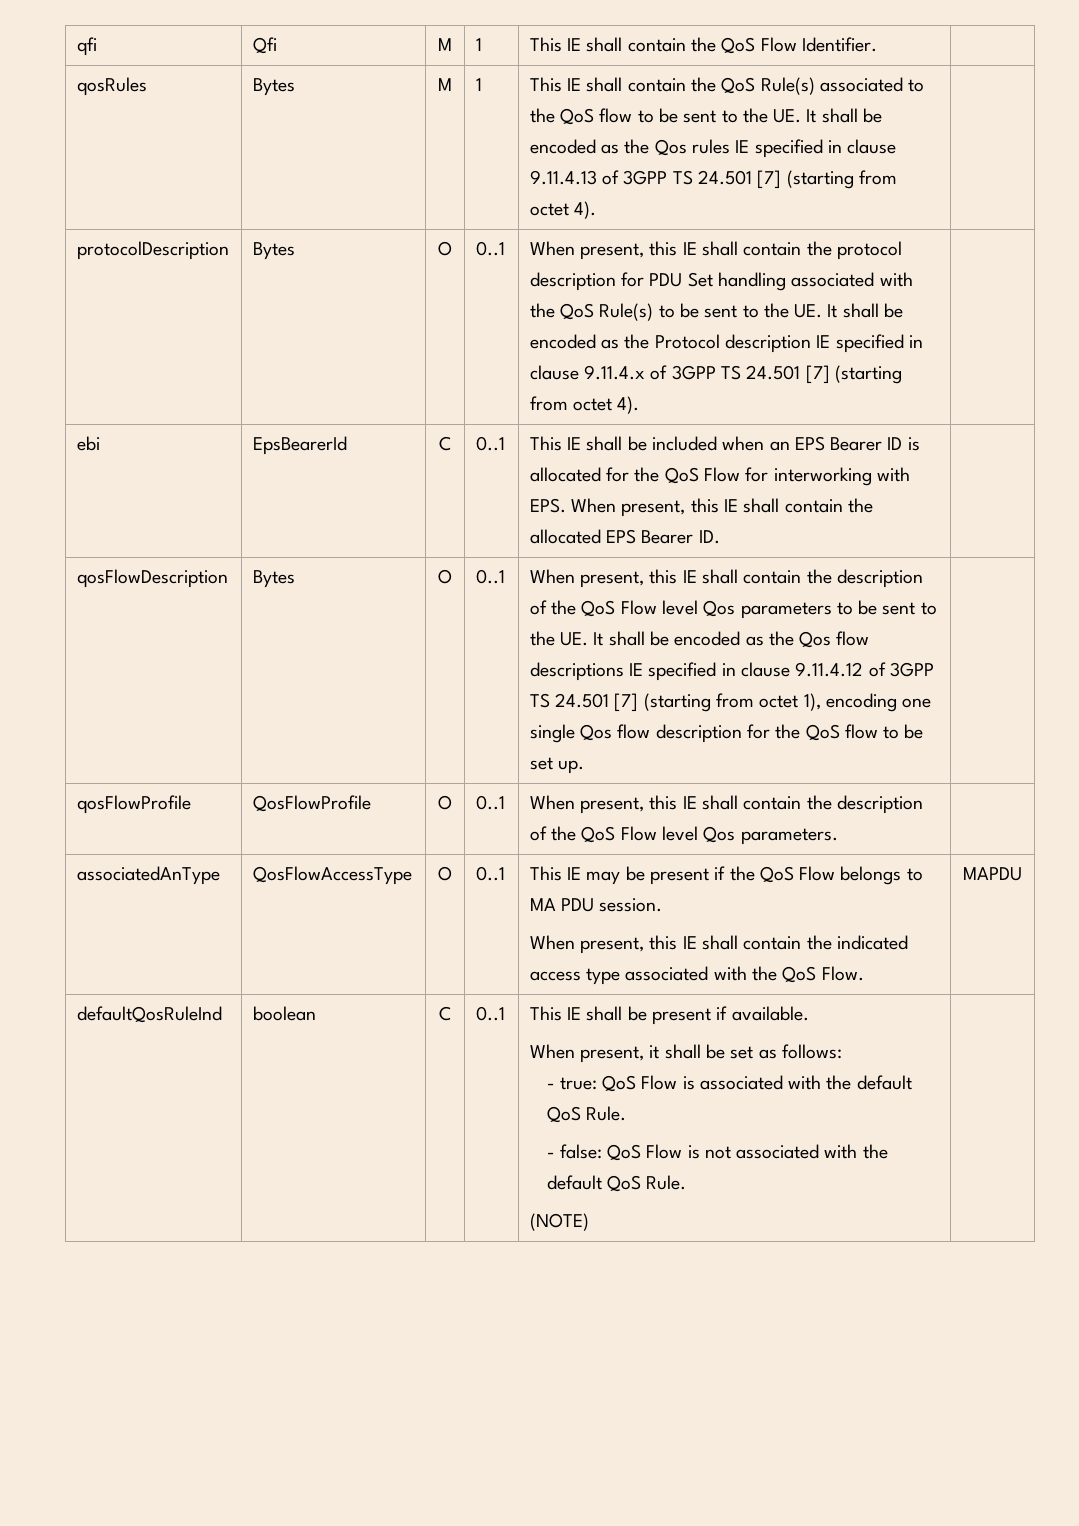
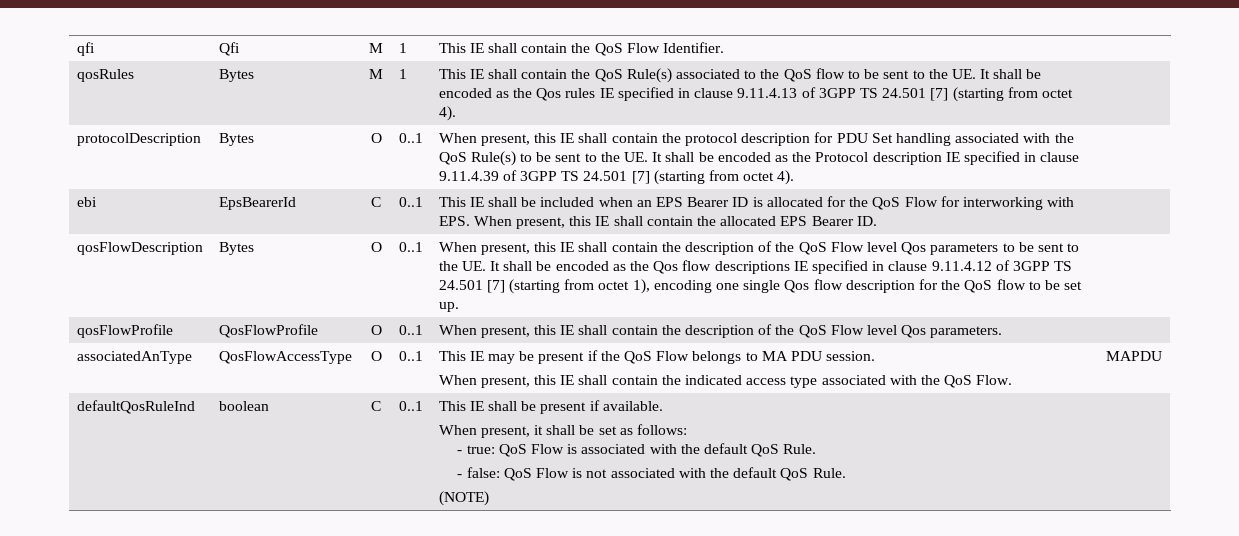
[584,365,646,380] 9.11.4.x -> [438,171,499,181] 9.11.4.39

